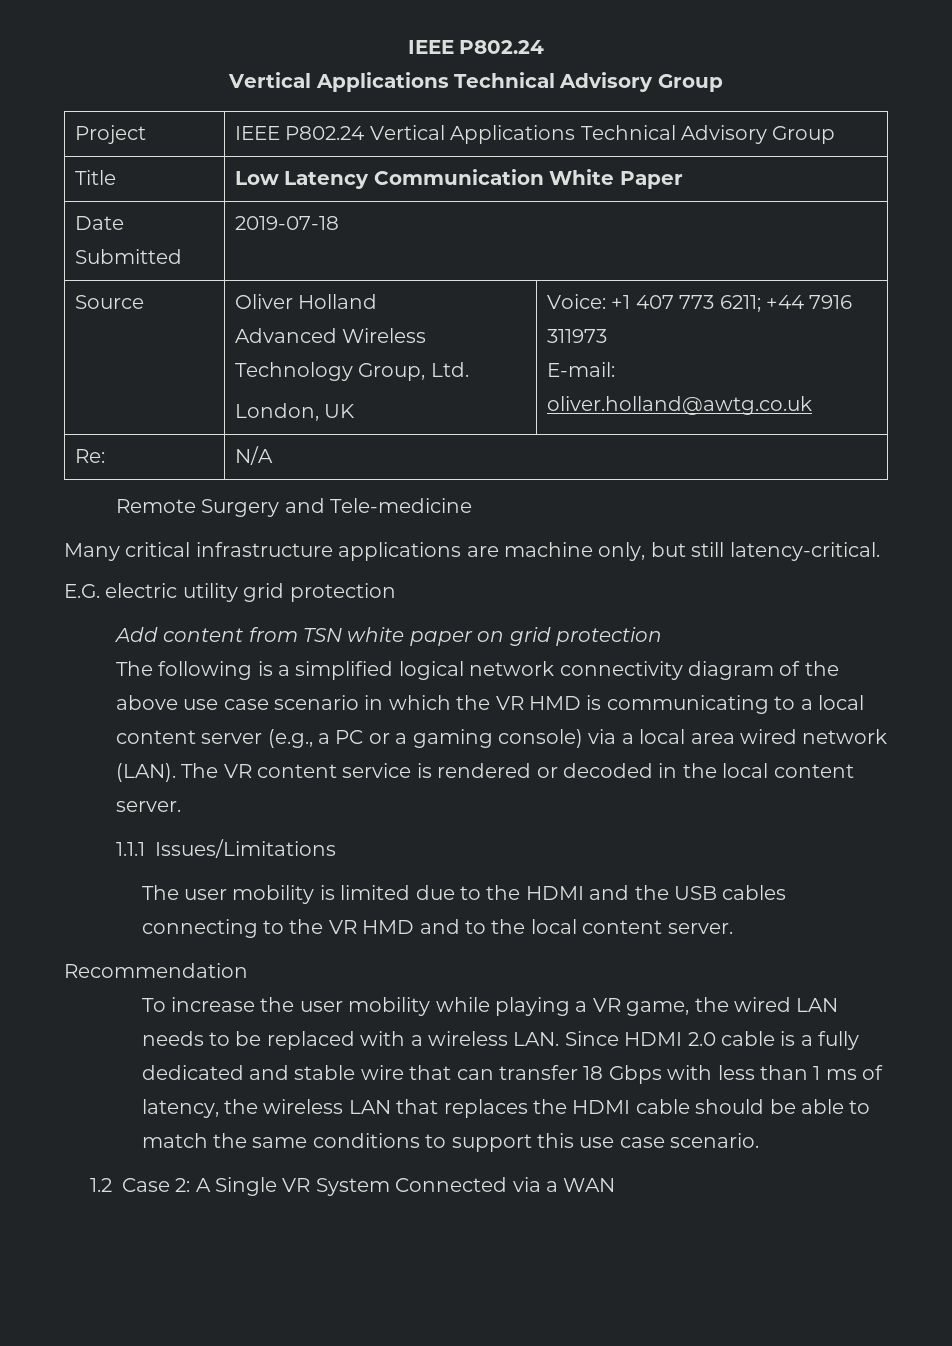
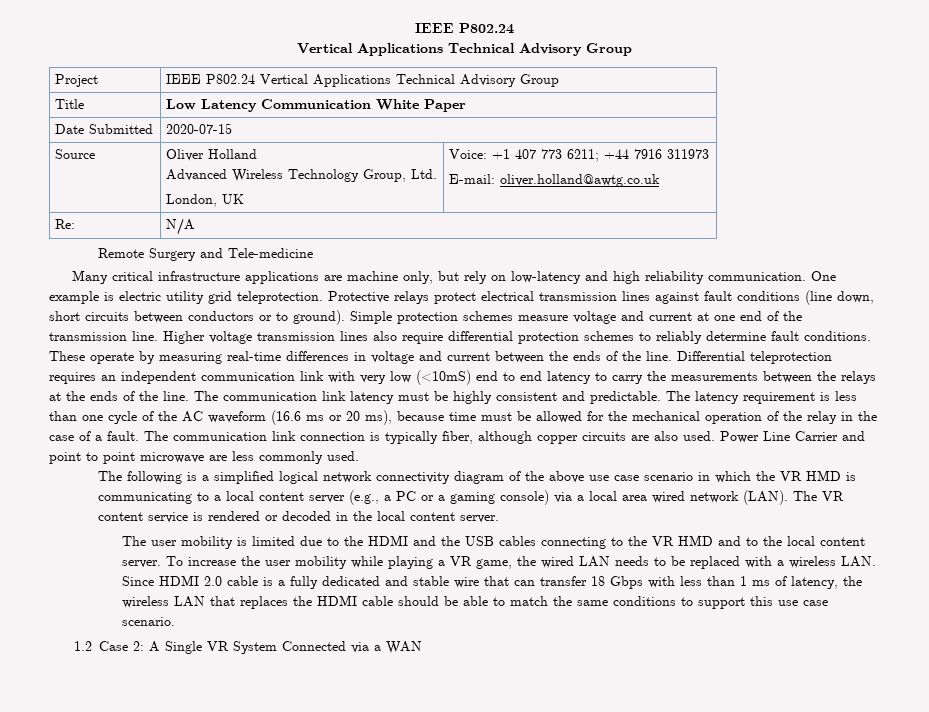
[234,216,339,230] 2019-07-18 -> [166,123,233,134] 2020-07-15
[691,542,880,561] [64,583,396,602] [113,627,662,646] still latency-critical. // E.G. electric utility grid protection // Add content from TSN white paper on grid protection -> [464,271,837,284] [49,290,874,305] [49,310,802,325] [49,331,871,344] [49,351,832,364] [49,370,876,385] [49,391,857,404] [49,410,877,425] [49,431,865,444] [49,451,359,464] rely on low-latency and high reliability communication. One example is electric utility grid teleprotection. Protective relays protect electrical transmission lines against fault conditions (line down, short circuits between conductors or to ground). Simple protection schemes measure voltage and current at one end of the transmission line. Higher voltage transmission lines also require differential protection schemes to reliably determine fault conditions. These operate by measuring real-time differences in voltage and current between the ends of the line. Differential teleprotection requires an independent communication link with very low (<10mS) end to end latency to carry the measurements between the relays at the ends of the line. The communication link latency must be highly consistent and predictable. The latency requirement is less than one cycle of the AC waveform (16.6 ms or 20 ms), because time must be allowed for the mechanical operation of the relay in the case of a fault. The communication link connection is typically fiber, although copper circuits are also used. Power Line Carrier and point to point microwave are less commonly used.
[115,839,336,858] // 1.1.1 Issues/Limitations -> (499, 519) none
[64,963,248,978] // Recommendation // -> (162, 564) none

